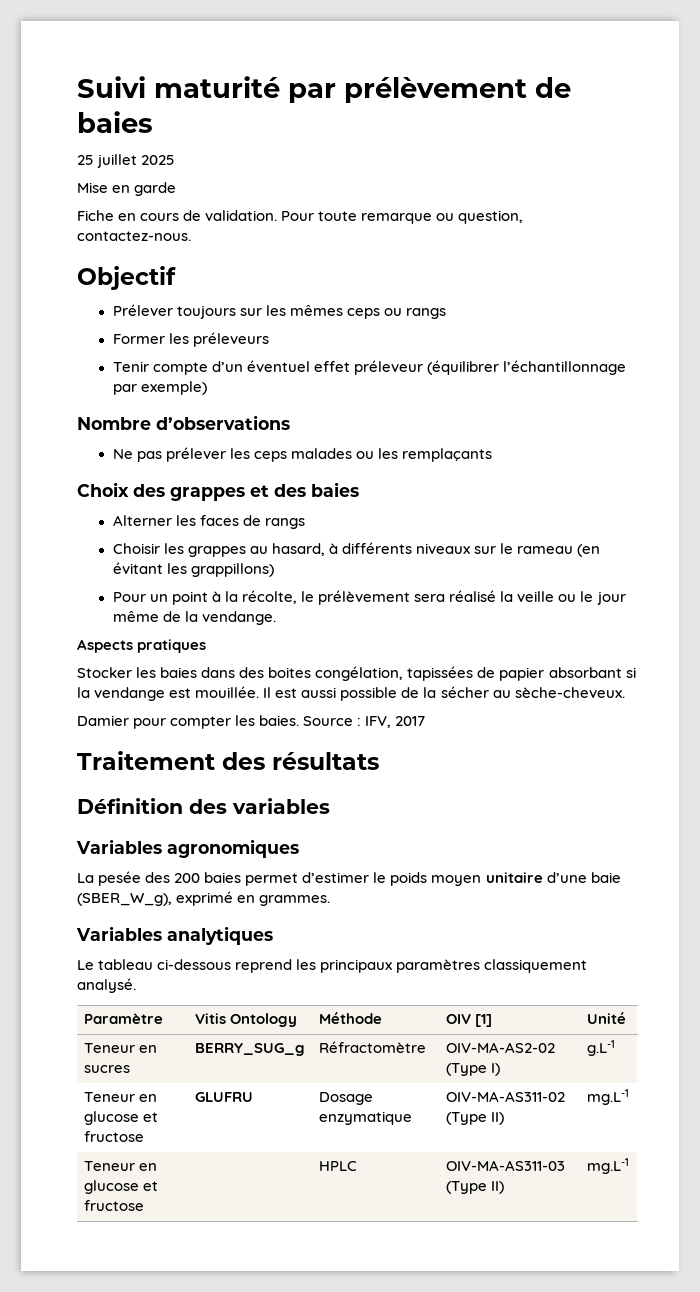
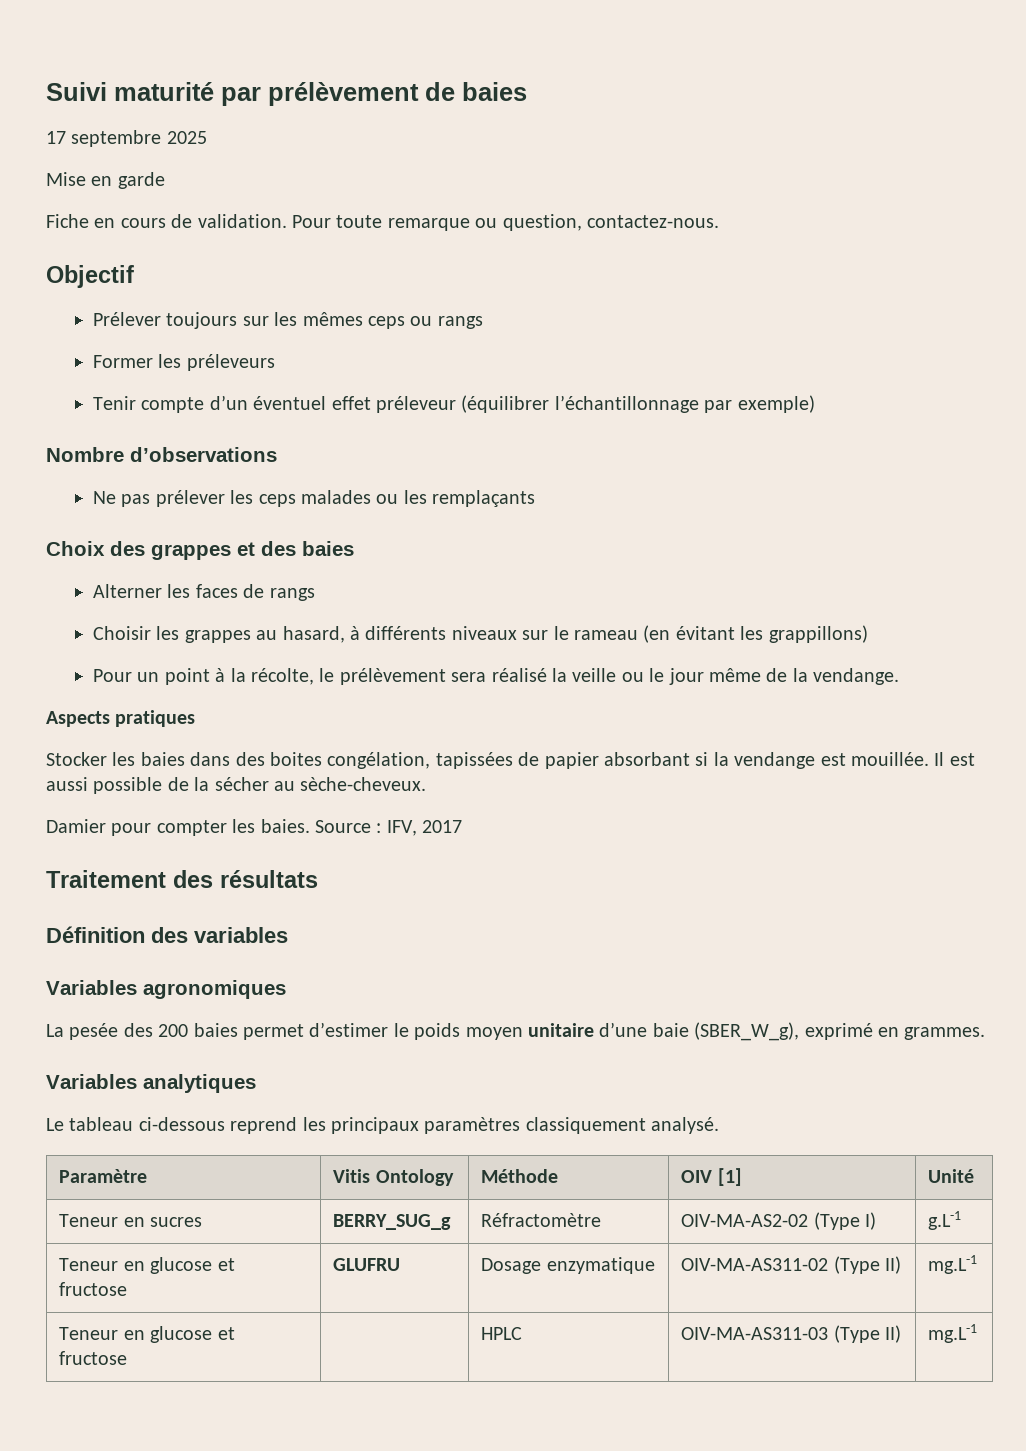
[77,154,138,168] 25 juillet -> [46,130,162,147] 17 septembre

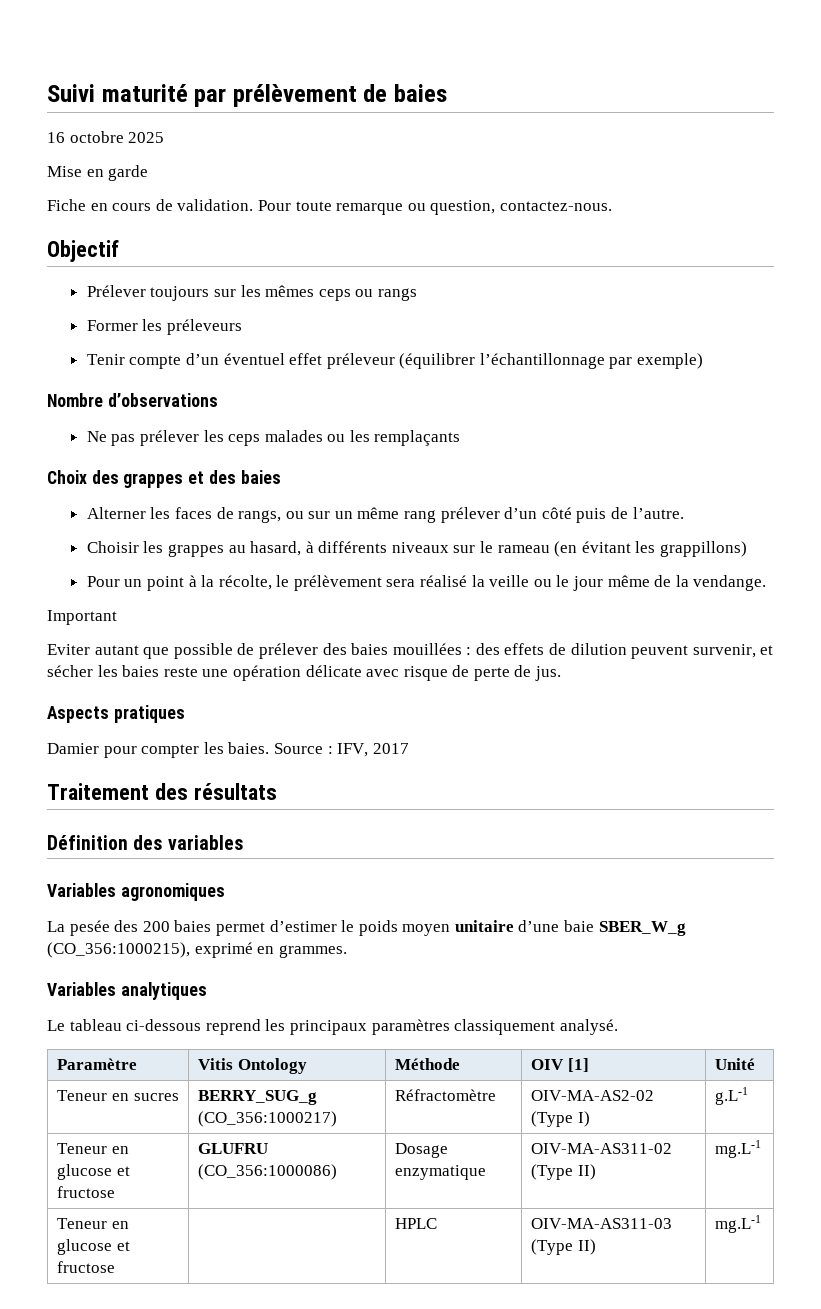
[46,130,162,147] 17 septembre -> [47,131,124,143] 16 octobre
[269,588,315,601] rangs -> [238,507,684,523] rangs, ou sur un même rang prélever d’un côté puis de l’autre.
[46,710,196,727] [46,752,975,769] [46,777,427,794] Aspects pratiques // Stocker les baies dans des boites congélation, tapissées de papier absorbant si la vendange est mouillée. Il est aussi possible de la sécher au sèche-cheveux. -> [47,610,117,625] [47,643,774,659] [47,665,562,681] [47,705,185,723] Important // Eviter autant que possible de prélever des baies mouillées : des effets de dilution peuvent survenir, et sécher les baies reste une opération délicate avec risque de perte de jus. // Aspects pratiques
[694,1022,800,1041] (SBER_W_g), -> [598,921,686,936] [47,942,190,958] SBER_W_g (CO_356:1000215),
(452, 1222) none -> [198,1111,338,1127] (CO_356:1000217)
(401, 1264) none -> [198,1164,338,1180] (CO_356:1000086)

